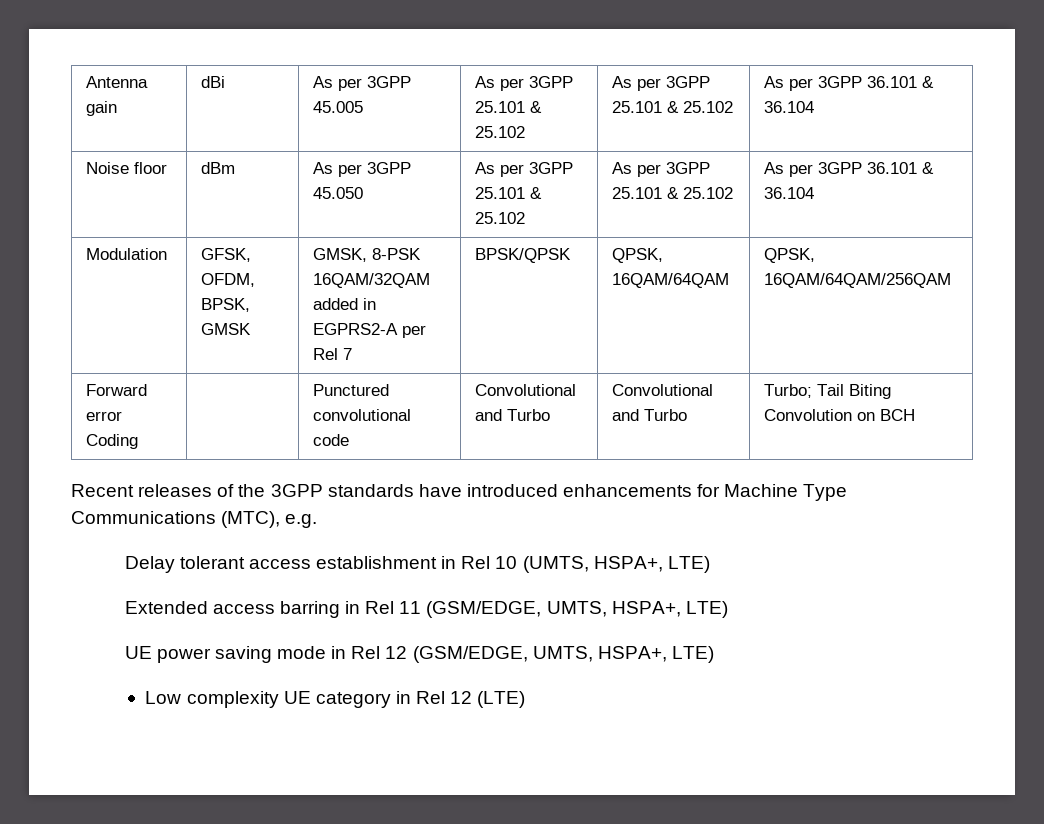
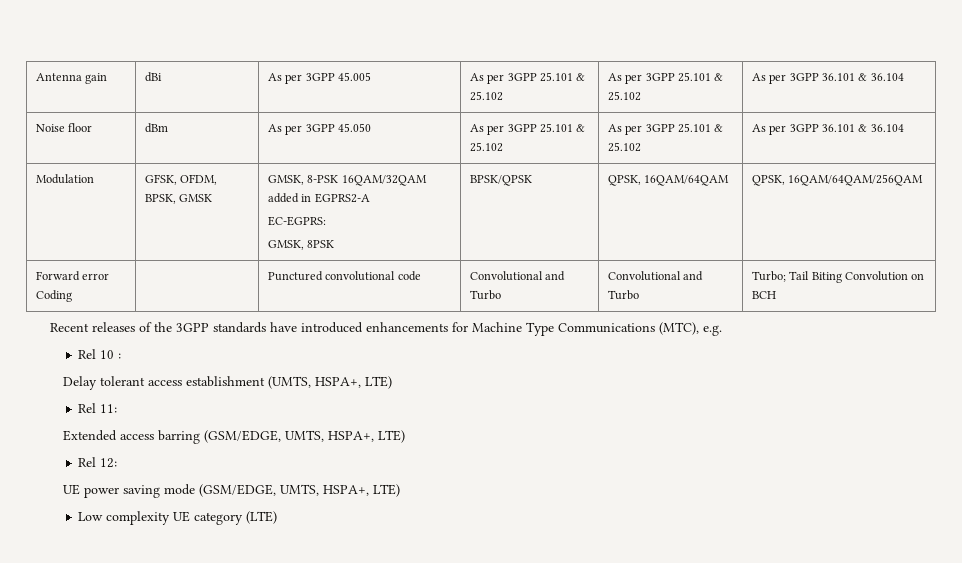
[402,325,427,338] [313,348,353,360] per Rel 7 -> [267,216,326,226] [267,240,335,250] // EC-EGPRS: // GMSK, 8PSK
(318, 521) none -> [78,349,122,359] // Rel 10 :
[441,556,518,569] in Rel 10 -> (265, 381) none
(710, 564) none -> [78,403,118,413] // Rel 11:
[344,601,728,618] in Rel 11 (GSM/EDGE, UMTS, HSPA+, LTE) -> [203,430,405,443] [78,457,118,468] (GSM/EDGE, UMTS, HSPA+, LTE) // Rel 12:
[331,646,408,659] in Rel 12 -> (195, 489) none
[396,691,473,704] in Rel 12 -> (244, 518) none

